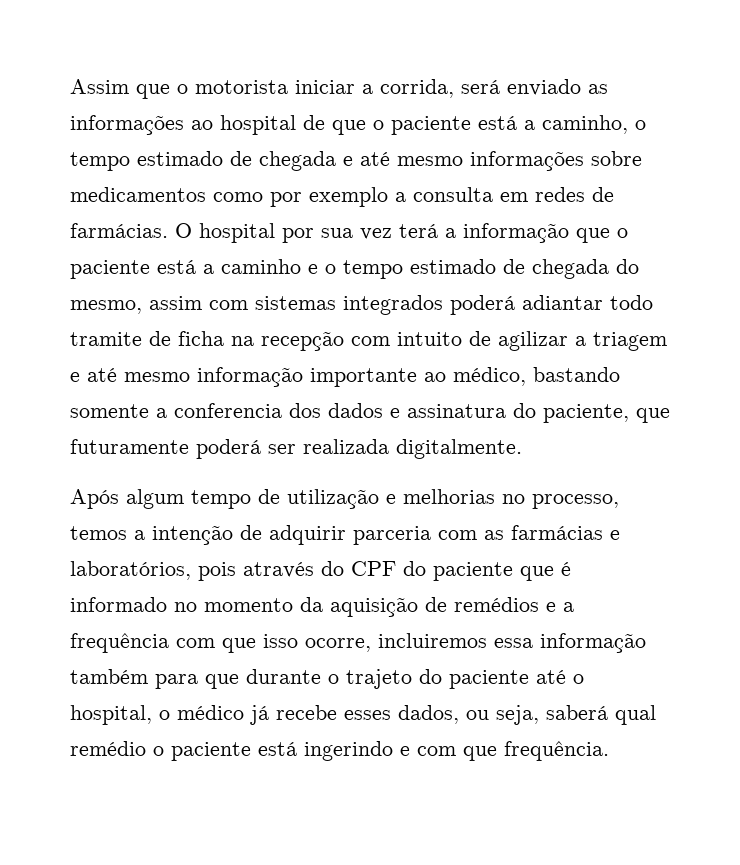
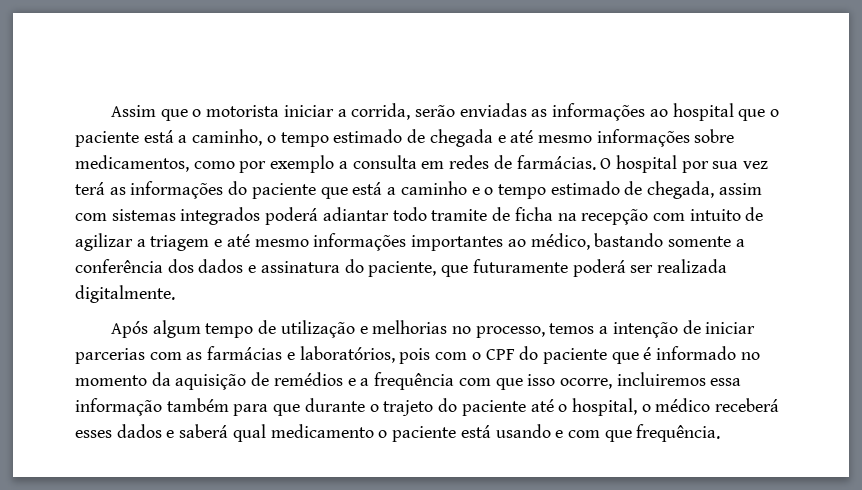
[461,79,581,96] será enviado -> [415,103,527,117] serão enviadas
[303,115,325,130] de -> (734, 112) none
[70,187,206,202] medicamentos -> [75,155,189,172] medicamentos,
[445,223,628,243] [70,260,150,279] a informação que o paciente -> [109,181,348,199] as informações do paciente que
[532,259,639,279] [70,300,142,314] chegada do mesmo, -> [647,181,715,199] chegada,
[197,367,417,387] informação importante -> [313,233,504,251] informações importantes
[174,403,282,418] conferencia -> [75,259,163,273] conferência
[269,525,431,545] adquirir parceria -> [705,322,756,334] [75,348,145,364] iniciar parcerias
[243,561,344,578] através do -> [435,352,481,360] com o
[250,705,539,725] já recebe esses dados, ou seja, -> [715,398,780,412] [75,424,175,438] receberá esses dados e
[70,741,393,761] remédio o paciente está ingerindo -> [270,424,551,442] medicamento o paciente está usando

